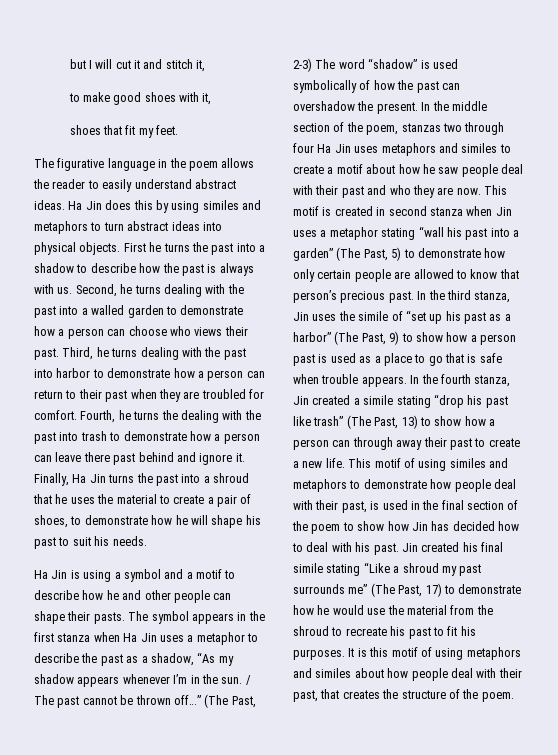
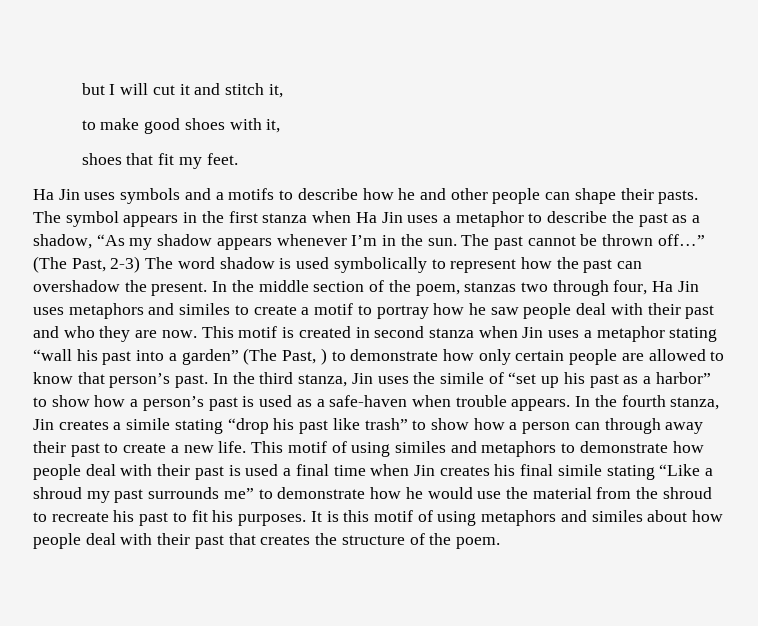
[34,158,255,171] [33,179,236,192] [34,200,261,213] [34,221,222,234] [34,242,265,255] [34,263,254,276] [34,284,244,297] [34,305,244,318] [34,326,248,339] [34,347,246,360] [34,368,265,381] [34,389,264,402] [34,410,261,423] [34,431,260,444] [34,452,245,465] [34,473,249,486] [33,494,252,507] [34,515,261,528] [34,536,147,549] [34,569,161,582] The figurative language in the poem allows the reader to easily understand abstract ideas. Ha Jin does this by using similes and metaphors to turn abstract ideas into physical objects. First he turns the past into a shadow to describe how the past is always with us. Second, he turns dealing with the past into a walled garden to demonstrate how a person can choose who views their past. Third, he turns dealing with the past into harbor to demonstrate how a person can return to their past when they are troubled for comfort. Fourth, he turns the dealing with the past into trash to demonstrate how a person can leave there past behind and ignore it. Finally, Ha Jin turns the past into a shroud that he uses the material to create a pair of shoes, to demonstrate how he will shape his past to suit his needs. // Ha Jin is using a symbol -> [33,188,181,204] Ha Jin uses symbols
[196,569,222,579] motif -> [228,188,275,200] motifs
[245,675,251,685] / -> (457, 242) none
[368,58,418,69] “shadow” -> [219,257,275,269] shadow
[359,80,371,90] of -> [431,259,517,273] to represent
[293,143,314,153] four -> [613,280,648,295] four,
[366,164,396,174] about -> [357,305,429,319] to portray
[391,247,402,261] 5) -> [320,348,327,365] )
[340,291,386,303] precious -> (171, 380) none
[334,331,516,345] (The Past, 9) to show how a person -> [33,395,204,411] to show how a person’s
[383,353,502,366] place to go that is safe -> [329,395,408,407] safe-haven
[312,395,351,405] created -> [58,420,109,430] creates
[346,415,418,429] (The Past, 13) -> (408, 424) none
[341,500,519,513] [292,521,519,534] [292,542,460,555] past, is used in the final section of the poem to show how Jin has decided how to deal with his past. Jin created -> [194,464,490,480] past is used a final time when Jin creates
[370,583,442,597] (The Past, 17) -> (254, 493) none
[293,690,318,702] past, -> [194,535,224,549] past

